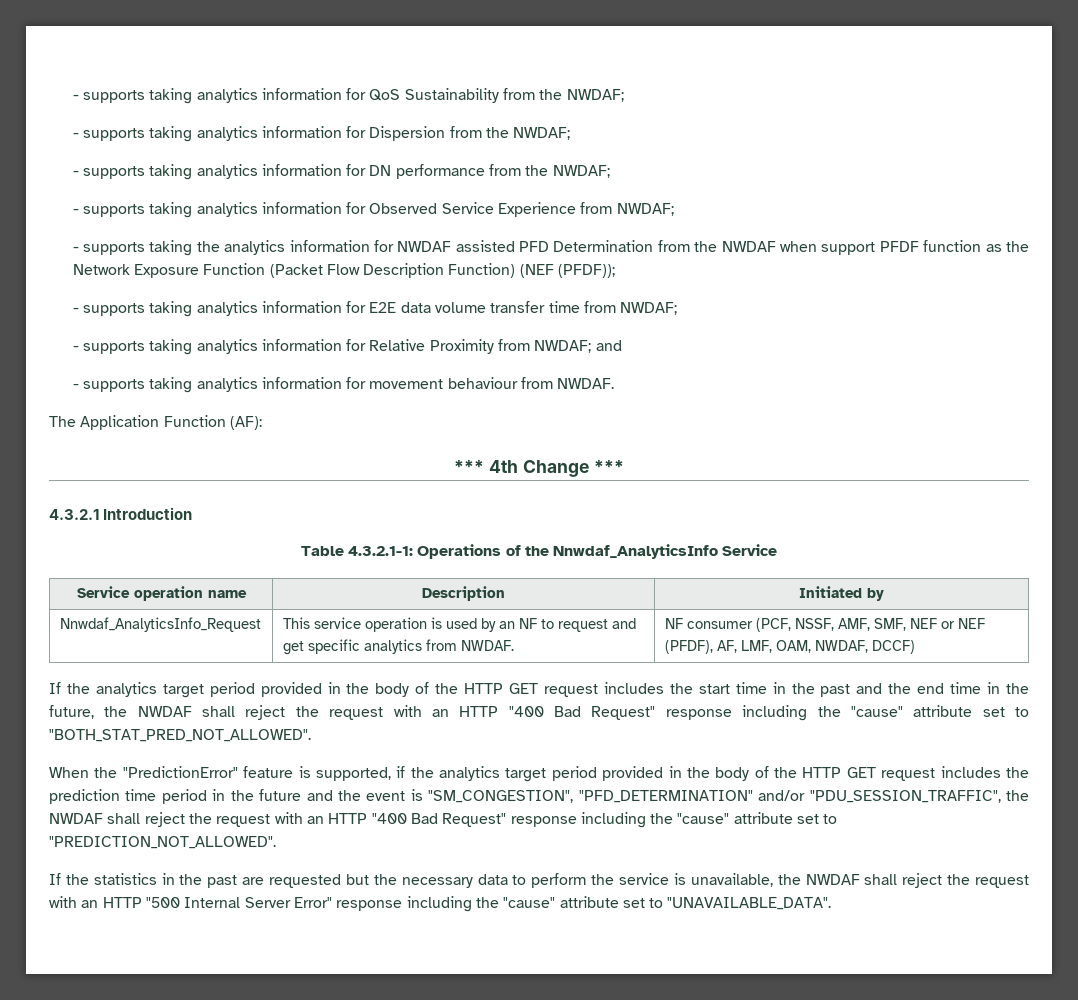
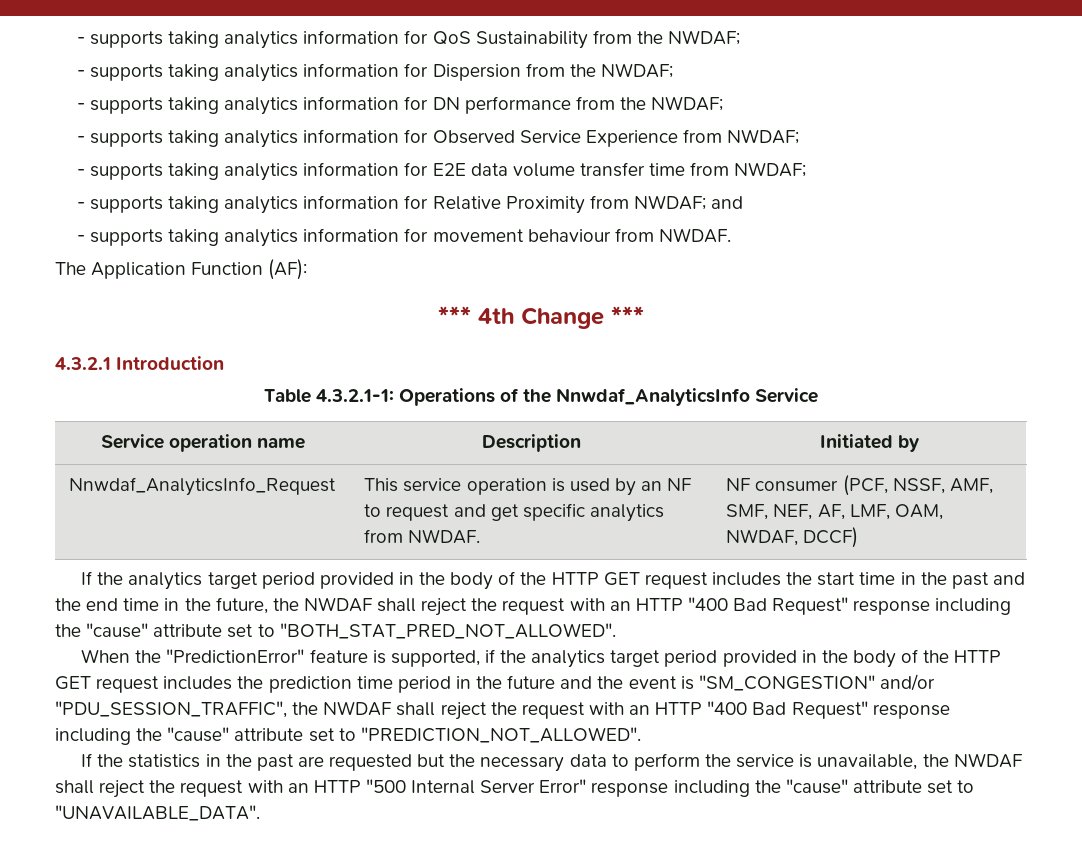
[72,240,1030,256] [72,263,616,278] // - supports taking the analytics information for NWDAF assisted PFD Determination from the NWDAF when support PFDF function as the Network Exposure Function (Packet Flow Description Function) (NEF (PFDF)); -> (800, 136) none
[909,618,985,629] [664,640,713,654] NEF or NEF (PFDF), -> [773,504,813,520] NEF,
[428,790,753,803] "SM_CONGESTION", "PFD_DETERMINATION" -> [698,675,875,691] "SM_CONGESTION"

